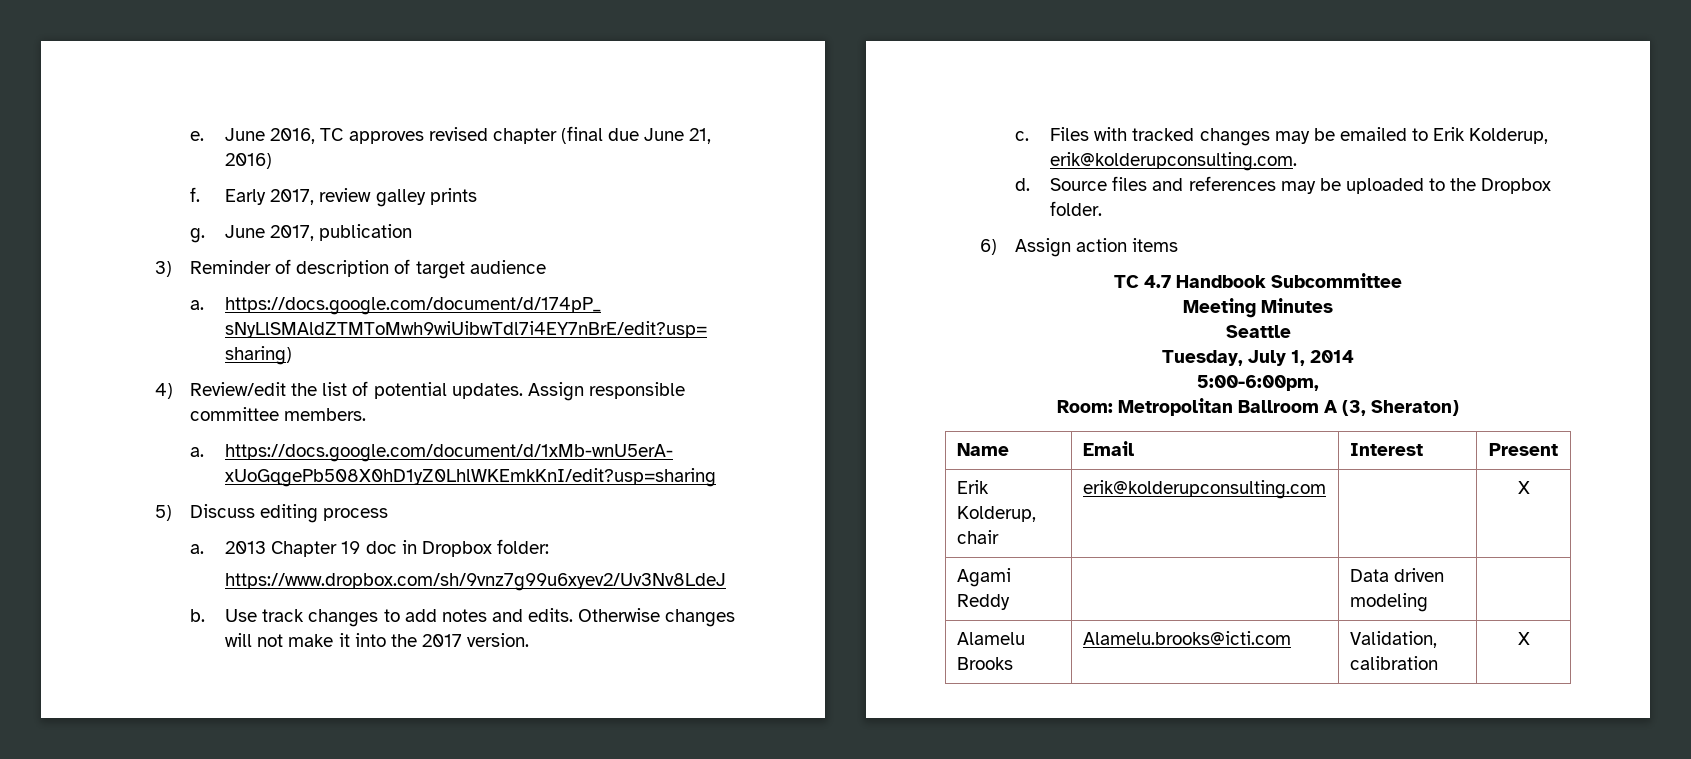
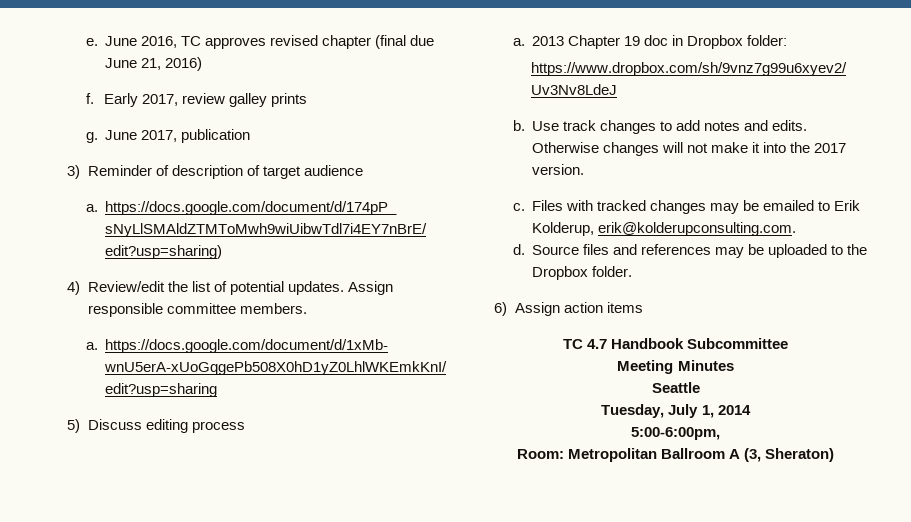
[956,443,1009,456] [1082,441,1134,456] [1349,443,1423,456] [1489,443,1558,456] [956,480,989,494] [956,506,1036,522] [956,530,999,544] [1082,480,1326,499] [1517,481,1530,494] [956,568,1011,587] [956,594,1010,610] [1349,568,1444,582] [1349,593,1428,612] [956,632,1025,645] [956,657,1013,670] [1082,631,1291,645] [1349,631,1437,648] [1349,656,1438,670] [1517,632,1530,645] // Name | Email | Interest | Present // Erik Kolderup, chair | erik@kolderupconsulting.com | | X // Agami Reddy | | Data driven modeling | // Alamelu Brooks | Alamelu.brooks@icti.com | Validation, calibration | X -> (835, 455) none

